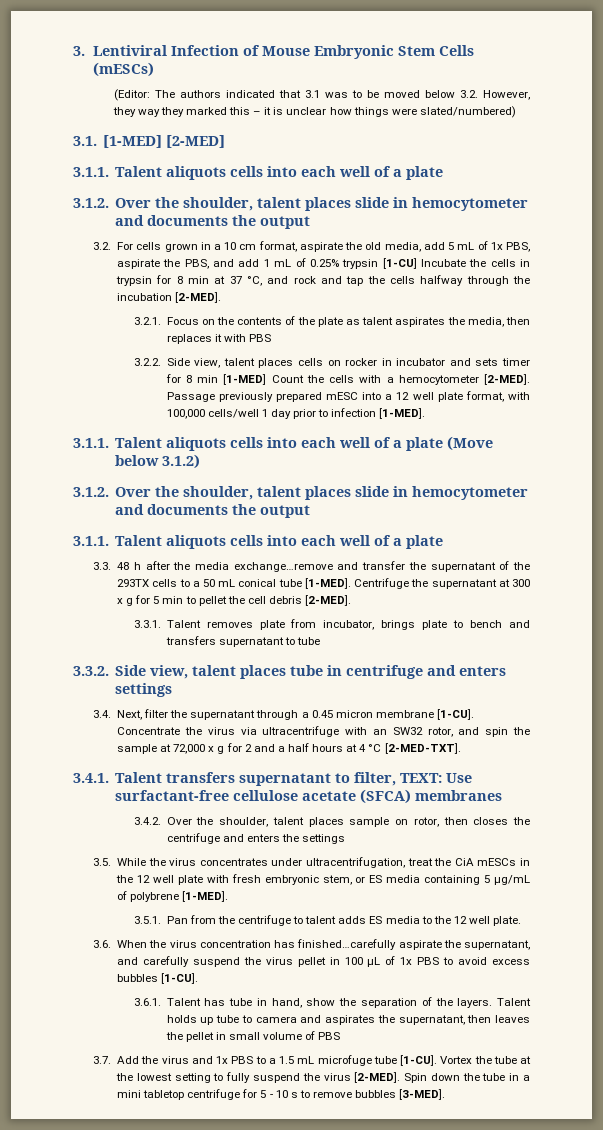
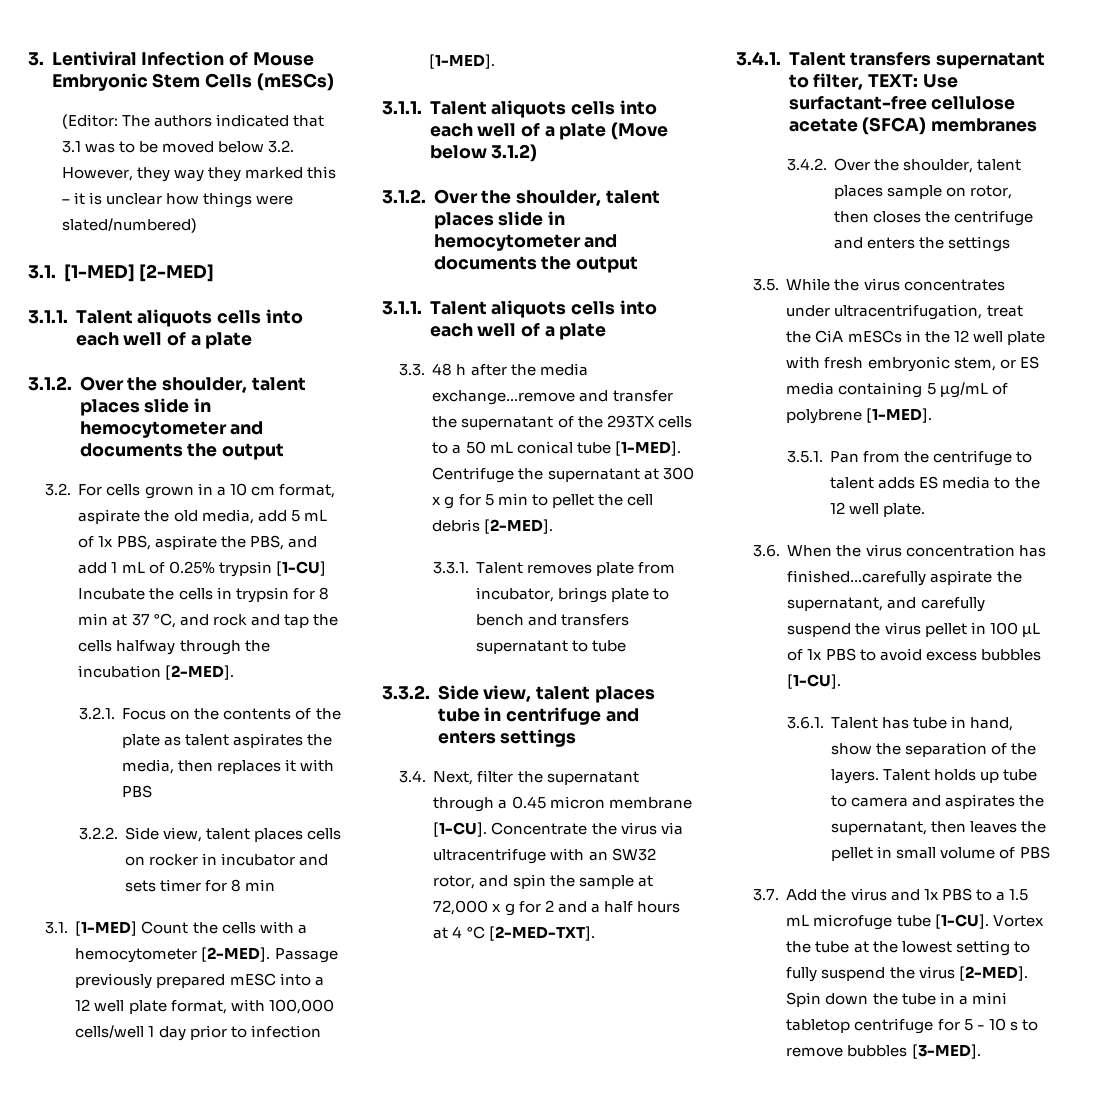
(219, 379) none -> [44,922,68,934] // 3.1.

